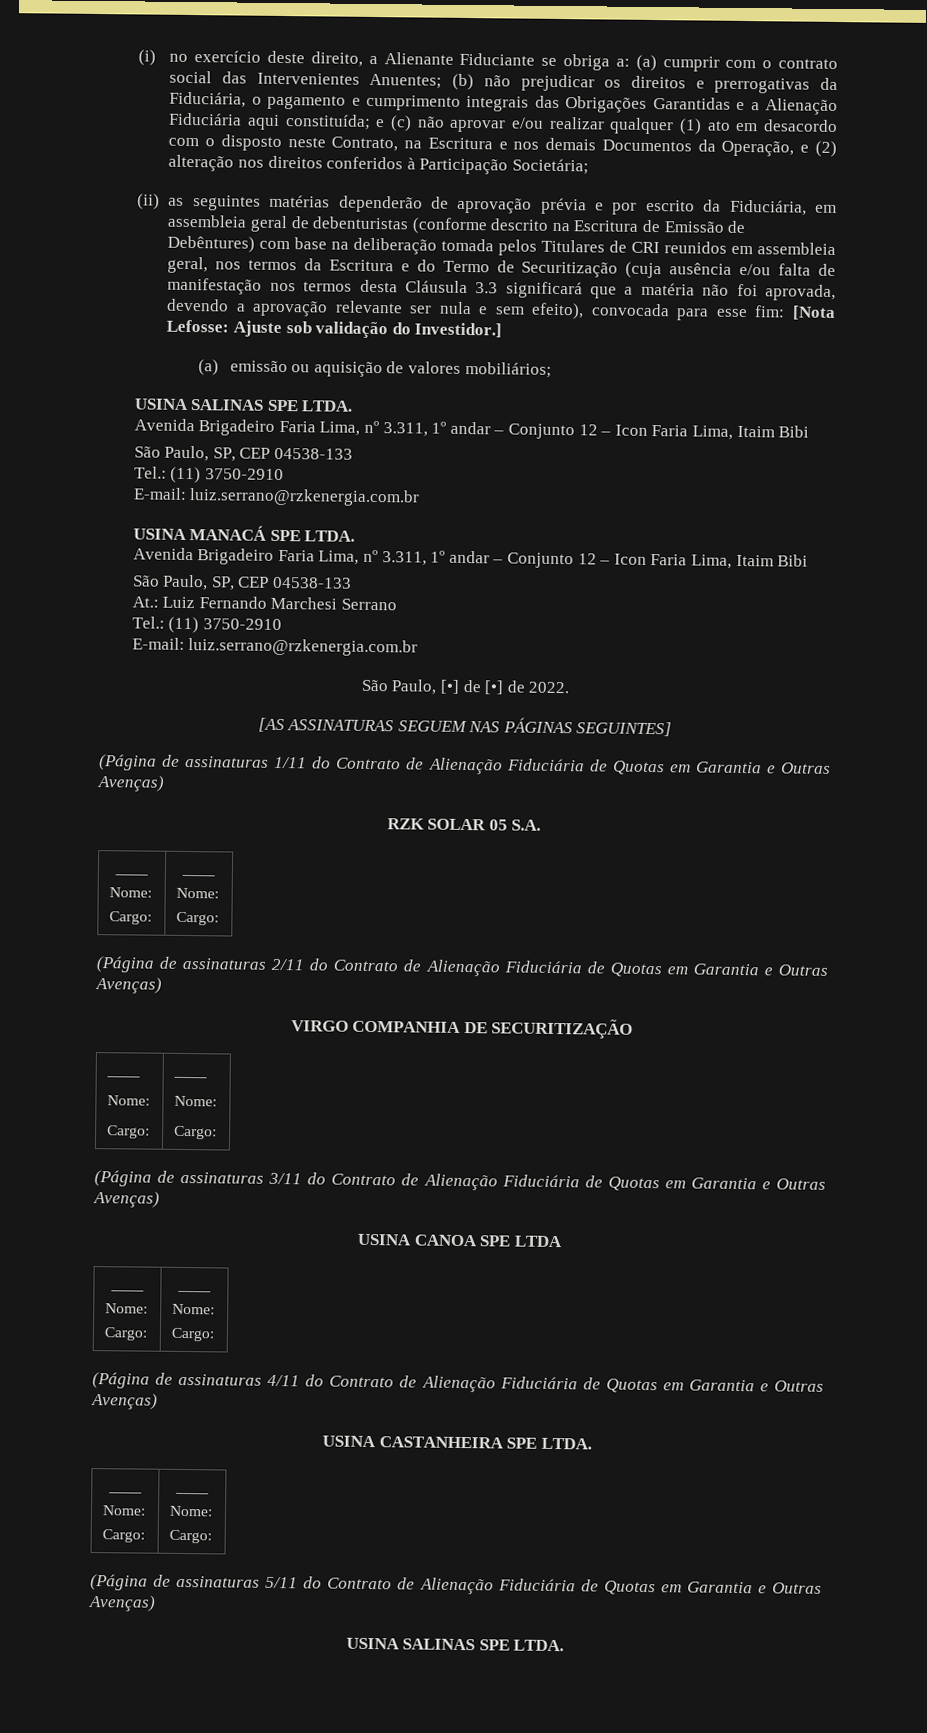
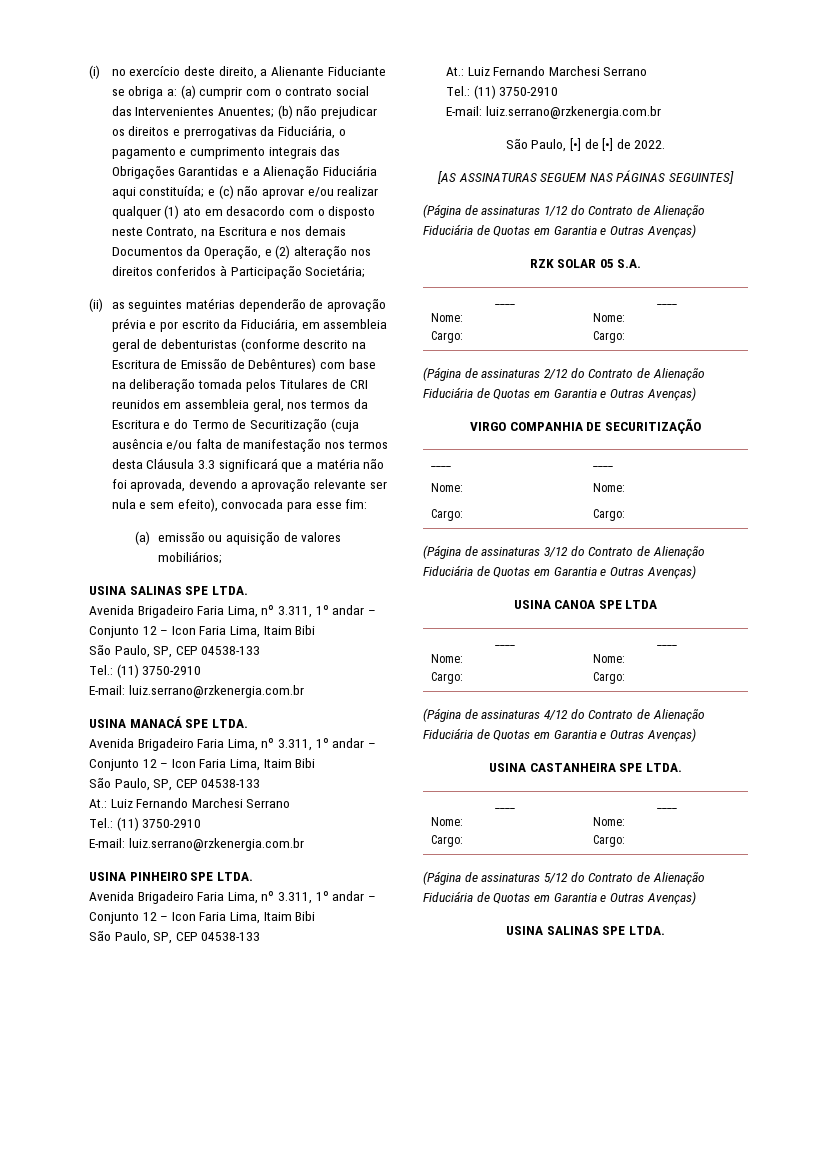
[792,305,836,320] [166,319,503,339] [Nota Lefosse: Ajuste sob validação do Investidor.] -> (368, 504) none
(419, 647) none -> [88,872,253,881] [88,891,377,904] [88,911,316,924] [88,930,261,944] [445,66,648,76] [445,85,559,99] [445,106,661,119] // USINA PINHEIRO SPE LTDA. // Avenida Brigadeiro Faria Lima, nº 3.311, 1º andar – Conjunto 12 – Icon Faria Lima, Itaim Bibi // São Paulo, SP, CEP 04538-133 // At.: Luiz Fernando Marchesi Serrano // Tel.: (11) 3750-2910 // E-mail: luiz.serrano@rzkenergia.com.br
[274,756,308,769] 1/11 -> [543,206,568,216] 1/12
[271,958,305,971] 2/11 -> [543,369,568,379] 2/12
[268,1172,303,1185] 3/11 -> [543,547,568,557] 3/12
[267,1374,301,1387] 4/11 -> [543,710,568,720] 4/12
[265,1576,299,1589] 5/11 -> [543,873,568,883] 5/12

